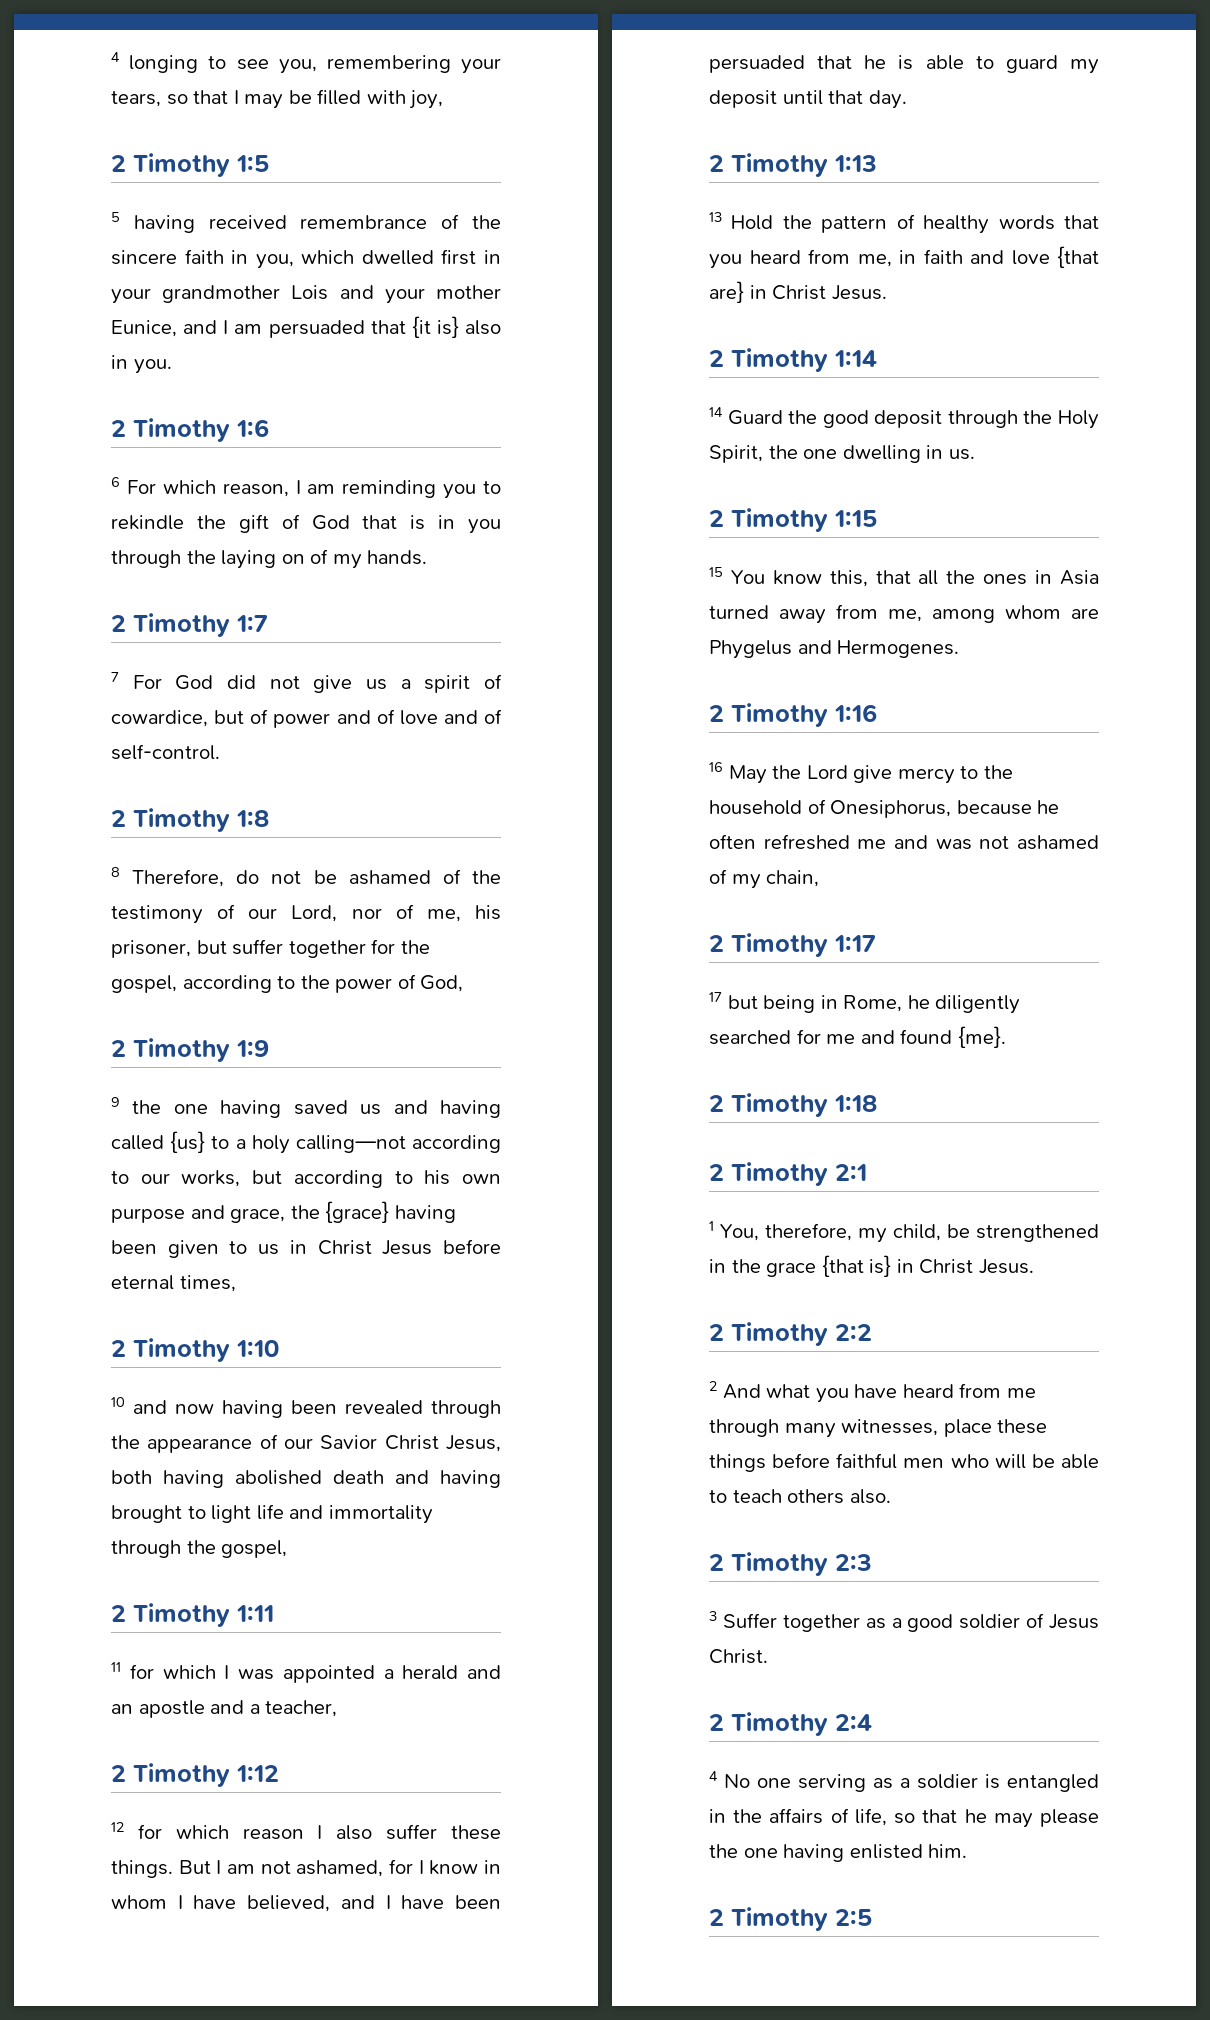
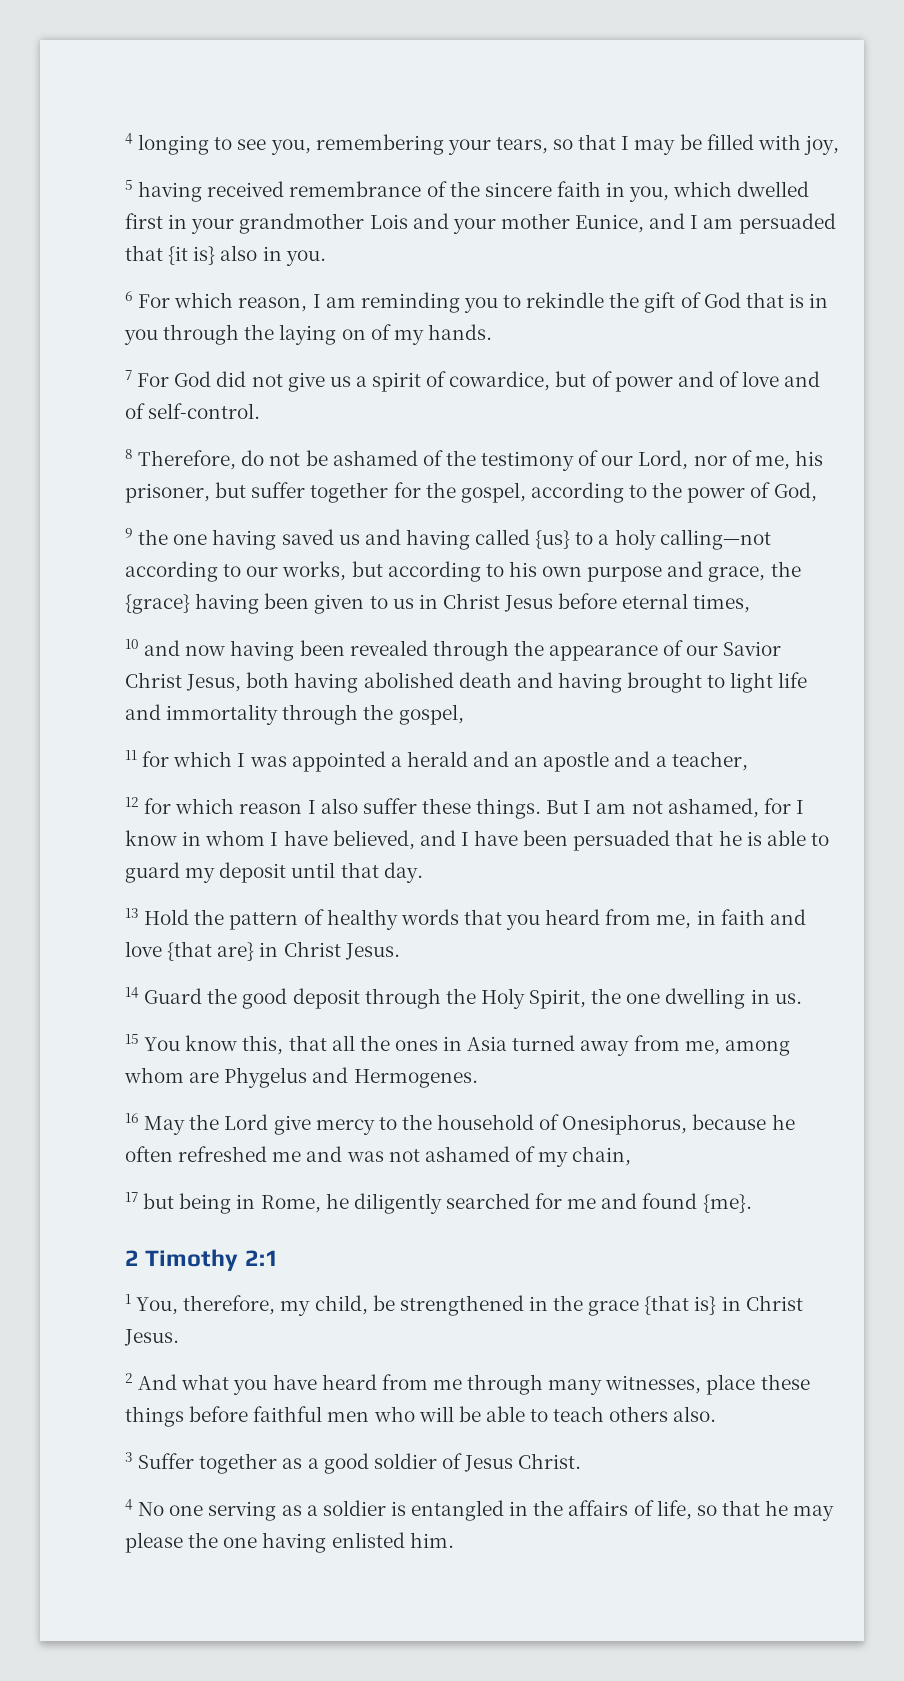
[111,153,269,177] // 2 Timothy 1:5 -> (839, 145) none
[111,418,269,442] // 2 Timothy 1:6 -> (326, 258) none
[111,613,268,637] // 2 Timothy 1:7 -> (492, 332) none
[111,808,269,832] // 2 Timothy 1:8 -> (261, 411) none
[111,1038,269,1062] // 2 Timothy 1:9 -> (817, 492) none
[111,1338,279,1362] // 2 Timothy 1:10 -> (751, 603) none
[111,1603,274,1627] // 2 Timothy 1:11 -> (464, 714) none
[111,1763,279,1787] // 2 Timothy 1:12 -> (748, 761) none
[709,153,877,177] // 2 Timothy 1:13 -> (423, 872) none
[709,348,877,372] // 2 Timothy 1:14 -> (400, 951) none
[709,508,877,532] // 2 Timothy 1:15 -> (802, 998) none
[709,703,877,727] // 2 Timothy 1:16 -> (478, 1078) none
[709,933,876,957] // 2 Timothy 1:17 -> (632, 1156) none
[709,1093,877,1117] // 2 Timothy 1:18 -> (752, 1203) none
[709,1322,872,1346] // 2 Timothy 2:2 -> (179, 1337) none
[709,1552,872,1576] // 2 Timothy 2:3 -> (717, 1414) none
[709,1712,872,1736] // 2 Timothy 2:4 -> (582, 1461) none
[709,1907,872,1931] // 2 Timothy 2:5 -> (454, 1540) none

